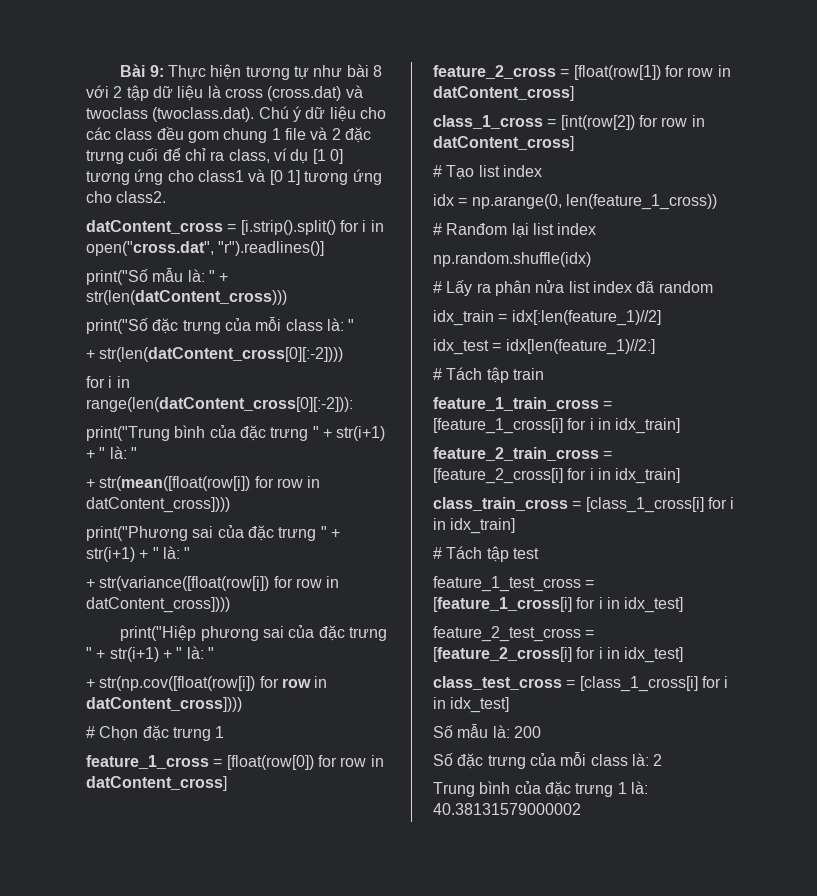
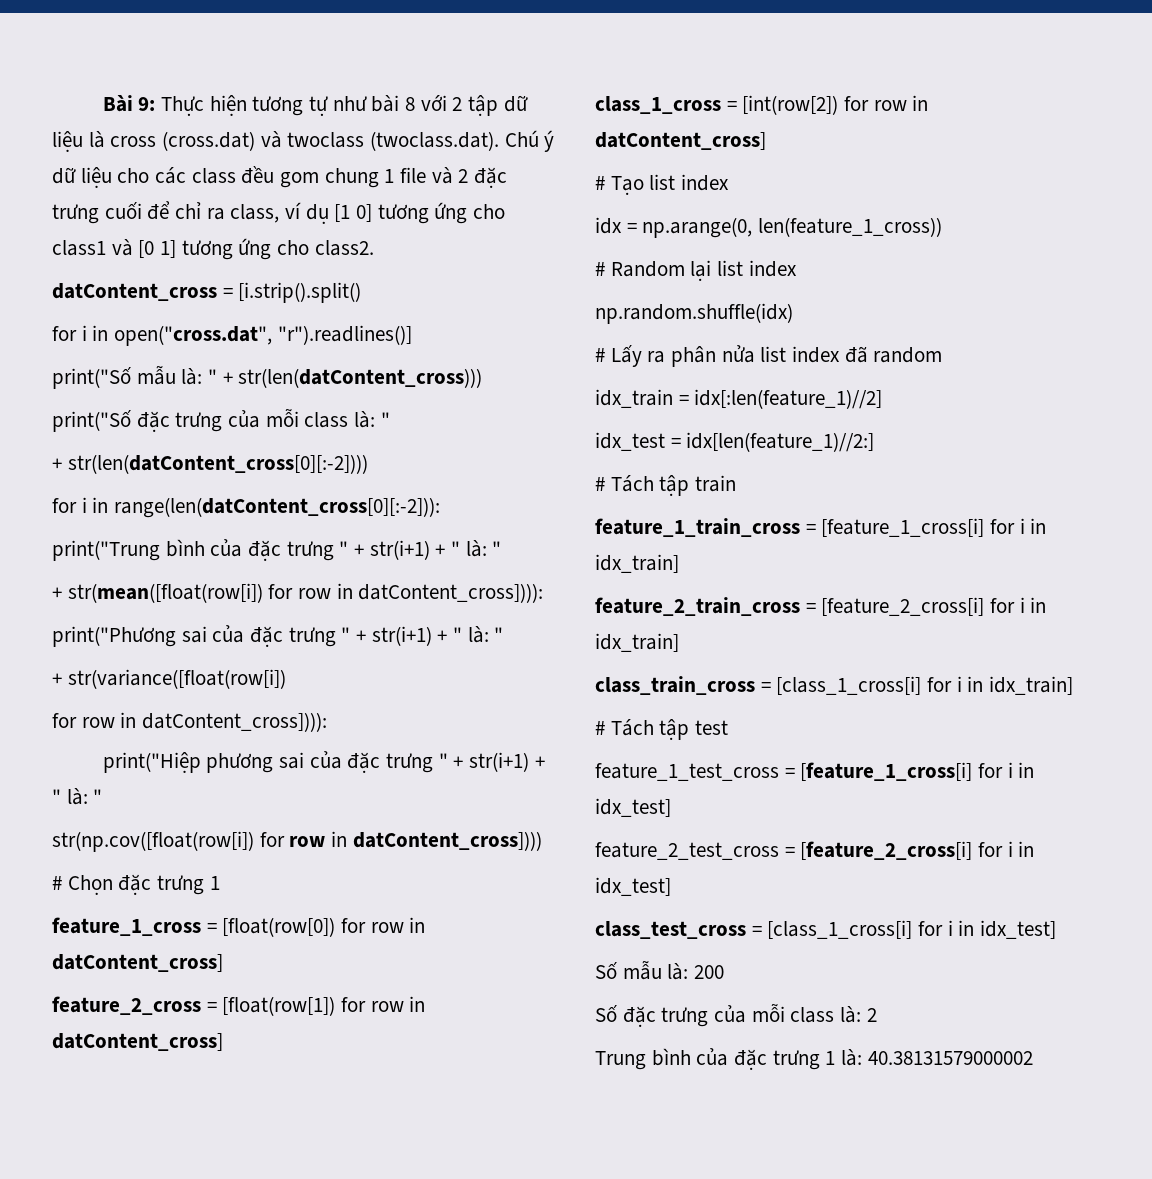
(336, 227) none -> (362, 292) //
[86,497,230,513] datContent_cross]))) -> [358,583,544,603] datContent_cross]))):
[273,576,340,588] [86,597,230,613] for row in datContent_cross]))) -> [52,712,328,732] // for row in datContent_cross]))):
[86,679,95,688] + -> (103, 796) none
[446,223,508,235] Ranđom -> [610,261,685,277] Random

